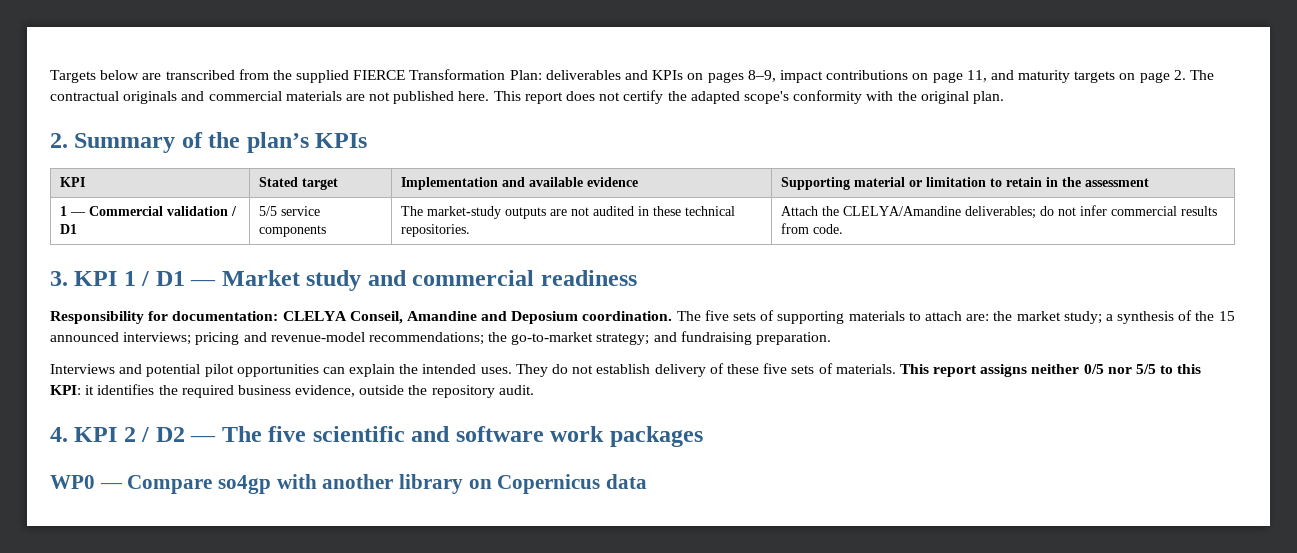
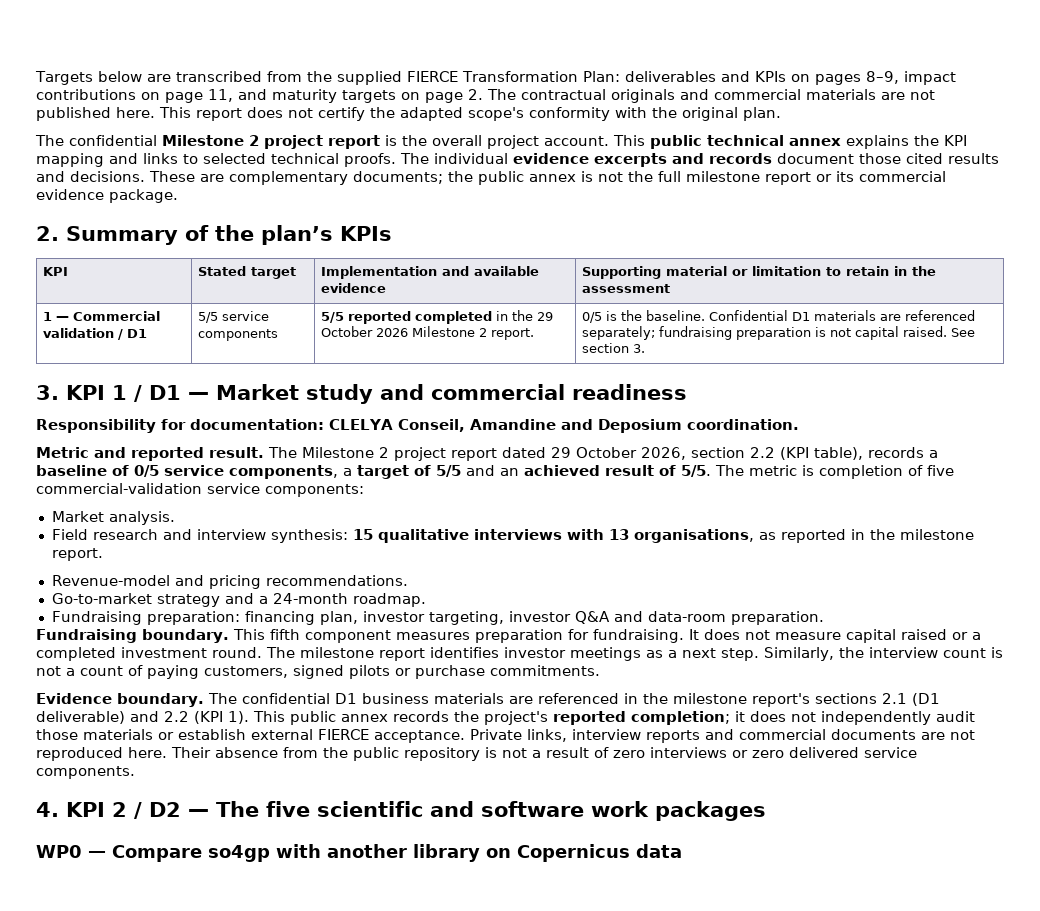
(1004, 97) none -> [35,135,967,149] [36,153,999,167] [36,171,946,185] [36,189,178,203] // The confidential Milestone 2 project report is the overall project account. This public technical annex explains the KPI mapping and links to selected technical proofs. The individual evidence excerpts and records document those cited results and decisions. These are complementary documents; the public annex is not the full milestone report or its commercial evidence package.
[400,206,735,219] [400,224,470,237] [780,205,1217,219] [780,223,843,234] The market-study outputs are not audited in these technical repositories. | Attach the CLELYA/Amandine deliverables; do not infer commercial results from code. -> [320,310,553,324] [320,326,534,340] [581,310,975,323] [581,326,975,340] [581,343,645,353] 5/5 reported completed in the 29 October 2026 Milestone 2 report. | 0/5 is the baseline. Confidential D1 materials are referenced separately; fundraising preparation is not capital raised. See section 3.
[676,310,1235,324] [50,331,832,345] [50,363,1202,377] [50,384,534,398] The five sets of supporting materials to attach are: the market study; a synthesis of the 15 announced interviews; pricing and revenue-model recommendations; the go-to-market strategy; and fundraising preparation. // Interviews and potential pilot opportunities can explain the intended uses. They do not establish delivery of these five sets of materials. This report assigns neither 0/5 nor 5/5 to this KPI: it identifies the required business evidence, outside the repository audit. -> [36,447,938,461] [36,465,954,479] [36,483,364,497] [51,511,175,525] [51,529,974,543] [51,548,103,561] [51,575,408,589] [51,593,426,607] [51,611,824,625] [36,629,981,643] [36,647,1003,661] [36,665,600,679] [36,693,940,707] [36,711,975,725] [36,729,975,743] [36,747,917,761] [36,766,135,779] // Metric and reported result. The Milestone 2 project report dated 29 October 2026, section 2.2 (KPI table), records a baseline of 0/5 service components, a target of 5/5 and an achieved result of 5/5. The metric is completion of five commercial-validation service components: // Market analysis. // Field research and interview synthesis: 15 qualitative interviews with 13 organisations, as reported in the milestone report. // Revenue-model and pricing recommendations. // Go-to-market strategy and a 24-month roadmap. // Fundraising preparation: financing plan, investor targeting, investor Q&A and data-room preparation. // Fundraising boundary. This fifth component measures preparation for fundraising. It does not measure capital raised or a completed investment round. The milestone report identifies investor meetings as a next step. Similarly, the interview count is not a count of paying customers, signed pilots or purchase commitments. // Evidence boundary. The confidential D1 business materials are referenced in the milestone report's sections 2.1 (D1 deliverable) and 2.2 (KPI 1). This public annex records the project's reported completion; it does not independently audit those materials or establish external FIERCE acceptance. Private links, interview reports and commercial documents are not reproduced here. Their absence from the public repository is not a result of zero interviews or zero delivered service components.

